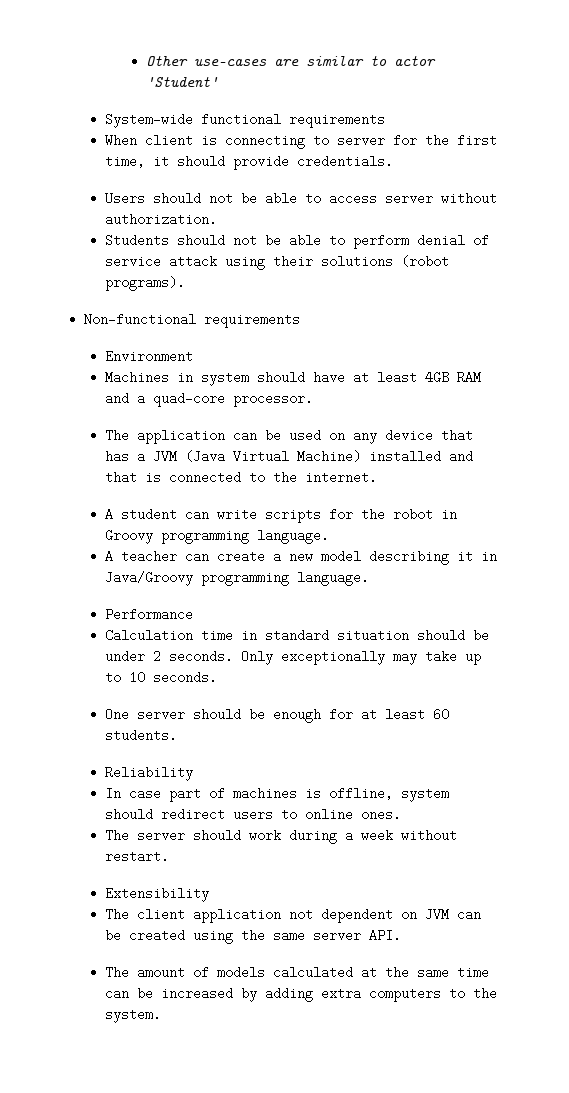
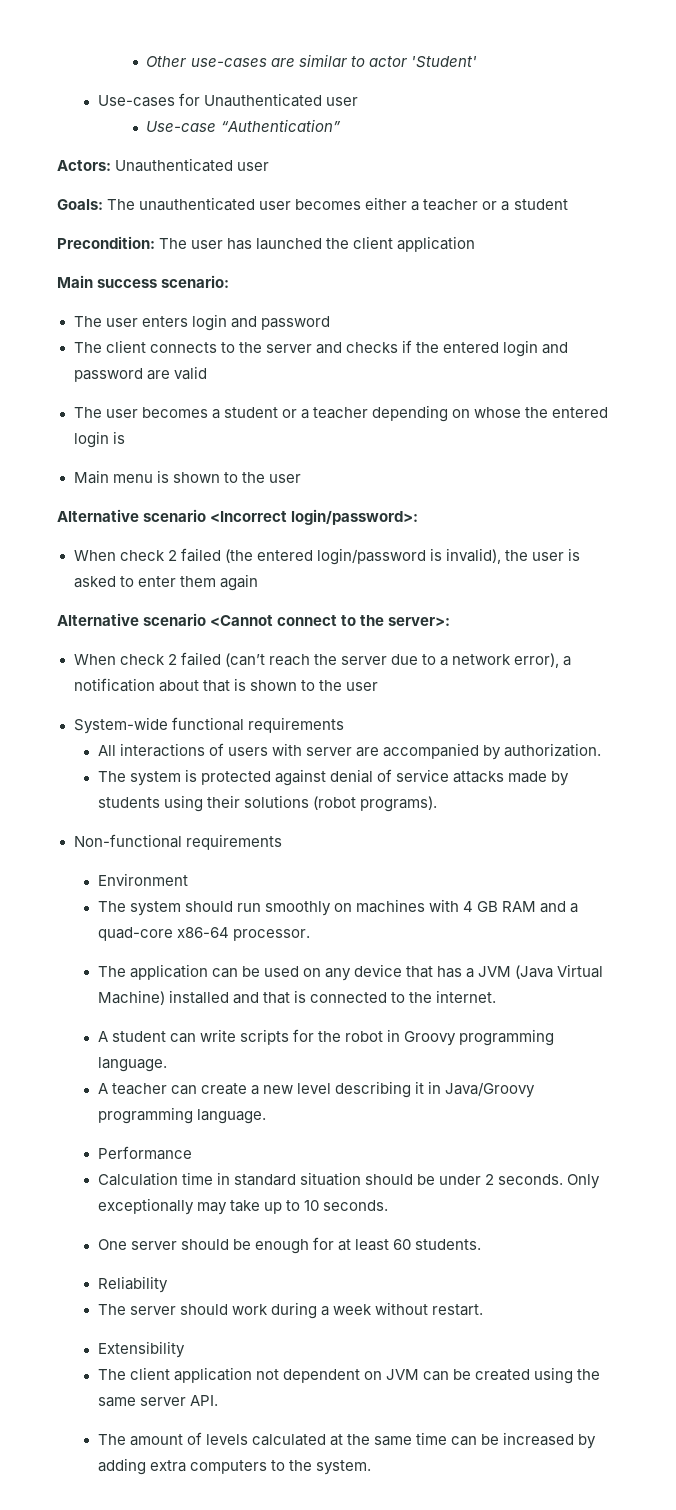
[104,113,385,128] [104,134,497,149] [104,155,393,170] [104,192,497,205] [104,213,217,226] [104,234,489,249] [104,255,217,268] System-wide functional requirements // When client is connecting to server for the first time, it should provide credentials. // Users should not be able to access server without authorization. // Students should not be able to perform denial of service attack -> [97,93,358,107] [146,119,341,132] [57,158,270,172] [57,197,568,211] [57,236,476,252] [57,275,230,288] [73,314,330,331] [73,340,569,357] [73,366,207,382] [73,405,609,422] [73,431,125,448] [73,470,301,484] [57,509,419,525] [73,548,581,565] [73,574,258,591] [57,613,451,626] [73,652,572,668] [73,678,378,692] [73,717,344,734] [97,743,602,760] [97,769,570,786] [97,797,160,808] Use-cases for Unauthenticated user // Use-case “Authentication” // Actors: Unauthenticated user // Goals: The unauthenticated user becomes either a teacher or a student // Precondition: The user has launched the client application // Main success scenario: // The user enters login and password // The client connects to the server and checks if the entered login and password are valid // The user becomes a student or a teacher depending on whose the entered login is // Main menu is shown to the user // Alternative scenario <Incorrect login/password>: // When check 2 failed (the entered login/password is invalid), the user is asked to enter them again // Alternative scenario <Cannot connect to the server>: // When check 2 failed (can’t reach the server due to a network error), a notification about that is shown to the user // System-wide functional requirements // All interactions of users with server are accompanied by authorization. // The system is protected against denial of service attacks made by students
[104,371,449,386] Machines in system should have at least 4GB -> [97,899,499,916] The system should run smoothly on machines with 4 GB
(225, 399) none -> [176,927,229,938] x86-64
[320,550,361,563] model -> [297,1083,332,1094] level
[104,787,449,802] [104,808,401,821] // In case part of machines is offline, system should redirect users to online ones. -> (168, 1284) none
[216,966,265,979] models -> [205,1434,248,1445] levels

